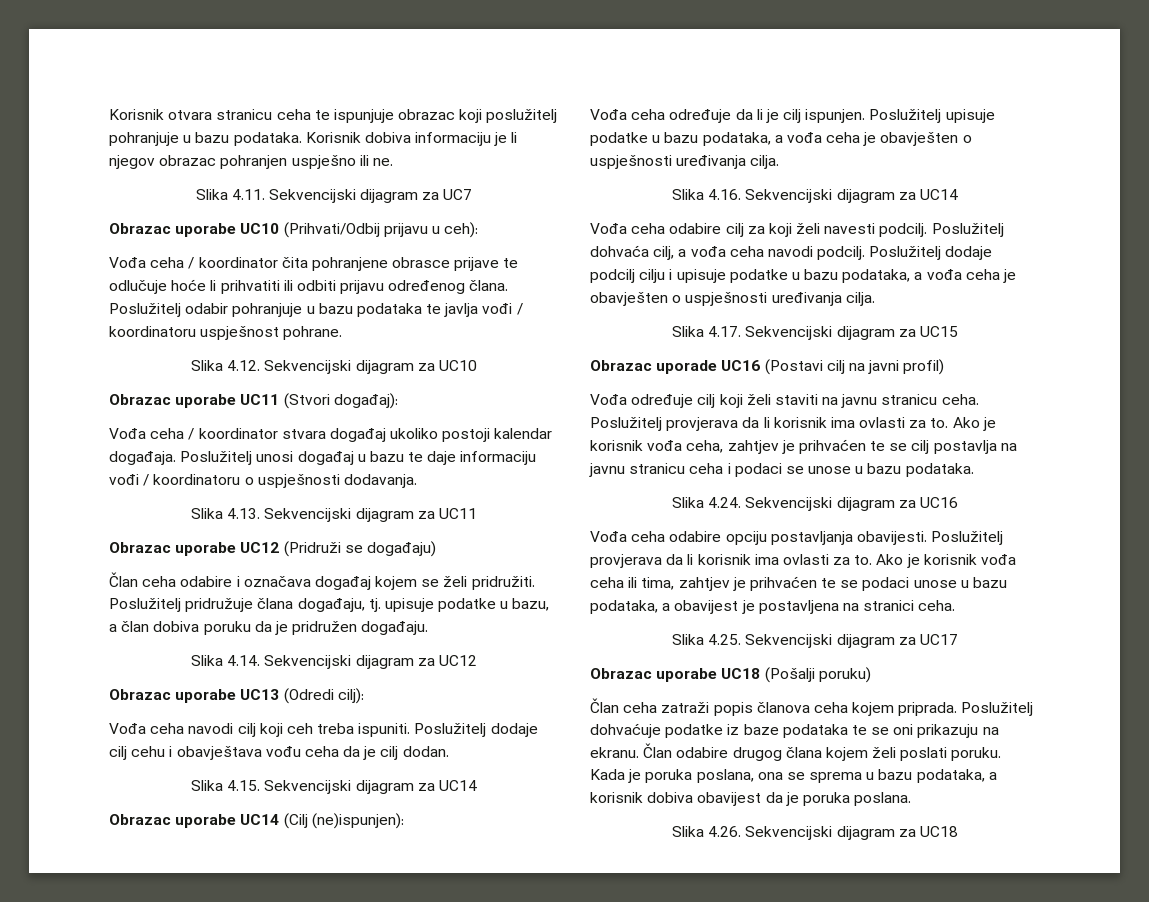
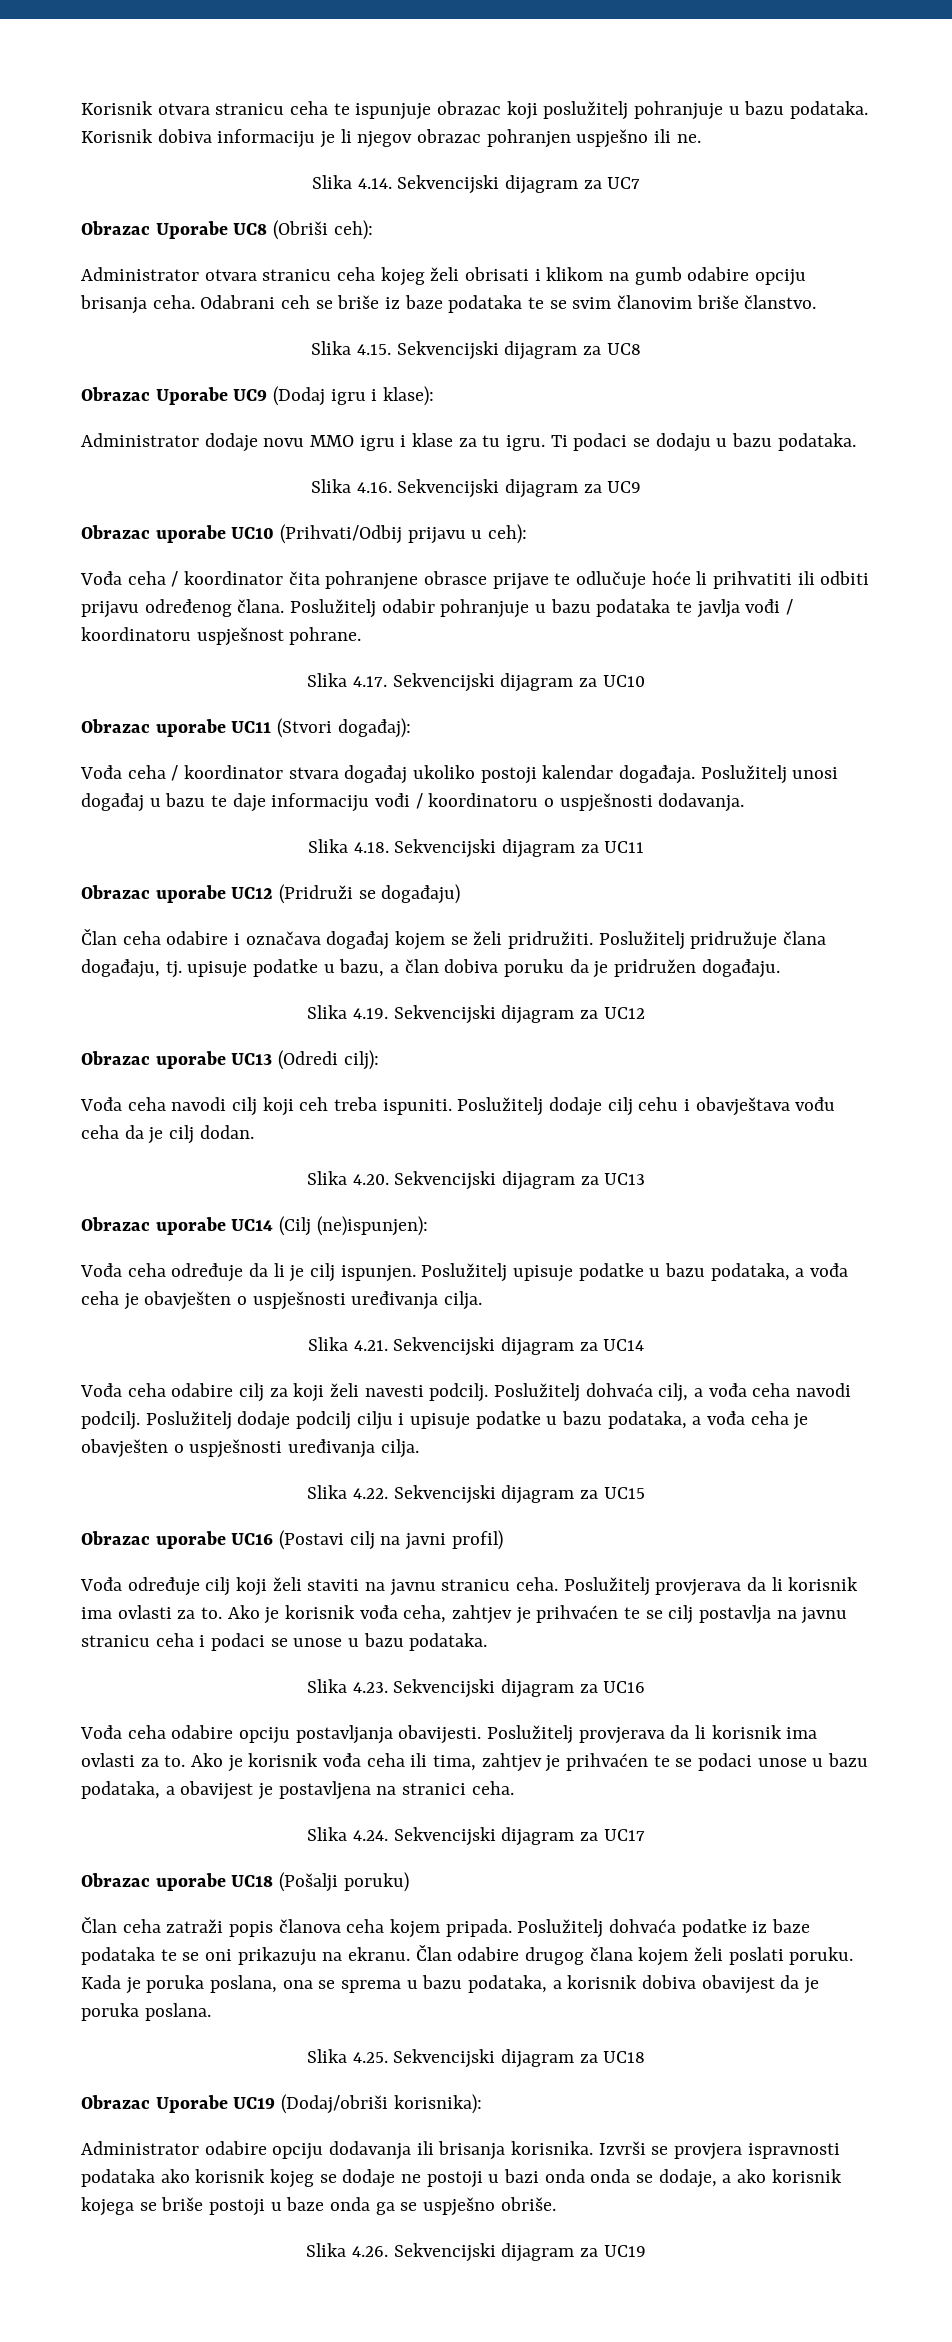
[231,189,265,200] 4.11. -> [357,178,392,189] 4.14.
(473, 194) none -> [81,220,373,240] [81,267,807,286] [80,295,817,314] [311,341,641,360] [81,386,435,406] [81,433,856,452] [310,479,642,498] // Obrazac Uporabe UC8 (Obriši ceh): // Administrator otvara stranicu ceha kojeg želi obrisati i klikom na gumb odabire opciju brisanja ceha. Odabrani ceh se briše iz baze podataka te se svim članovim briše članstvo. // Slika 4.15. Sekvencijski dijagram za UC8 // Obrazac Uporabe UC9 (Dodaj igru i klase): // Administrator dodaje novu MMO igru i klase za tu igru. Ti podaci se dodaju u bazu podataka. // Slika 4.16. Sekvencijski dijagram za UC9
[227,360,261,371] 4.12. -> [352,676,387,687] 4.17.
[227,508,261,519] 4.13. -> [353,842,389,853] 4.18.
[227,655,261,666] 4.14. -> [352,1008,388,1019] 4.19.
[227,780,477,794] 4.15. Sekvencijski dijagram za UC14 -> [352,1171,646,1190] 4.20. Sekvencijski dijagram za UC13
[708,189,742,200] 4.16. -> [353,1340,388,1351] 4.21.
[708,326,742,337] 4.17. -> [352,1488,388,1499] 4.22.
[656,360,718,374] uporade -> [155,1531,226,1549] uporabe
[708,497,742,508] 4.24. -> [352,1682,388,1693] 4.23.
[708,634,742,645] 4.25. -> [352,1830,388,1841] 4.24.
[898,702,1034,716] [590,723,661,738] priprada. Poslužitelj dohvaćuje -> [445,1919,677,1938] pripada. Poslužitelj dohvaća
(912, 799) none -> [306,2049,646,2068] [81,2094,482,2114] [81,2141,840,2160] [81,2169,842,2188] [81,2197,556,2216] // Slika 4.25. Sekvencijski dijagram za UC18 // Obrazac Uporabe UC19 (Dodaj/obriši korisnika): // Administrator odabire opciju dodavanja ili brisanja korisnika. Izvrši se provjera ispravnosti podataka ako korisnik kojeg se dodaje ne postoji u bazi onda onda se dodaje, a ako korisnik kojega se briše postoji u baze onda ga se uspješno obriše.
[919,826,958,837] UC18 -> [603,2245,646,2257] UC19

